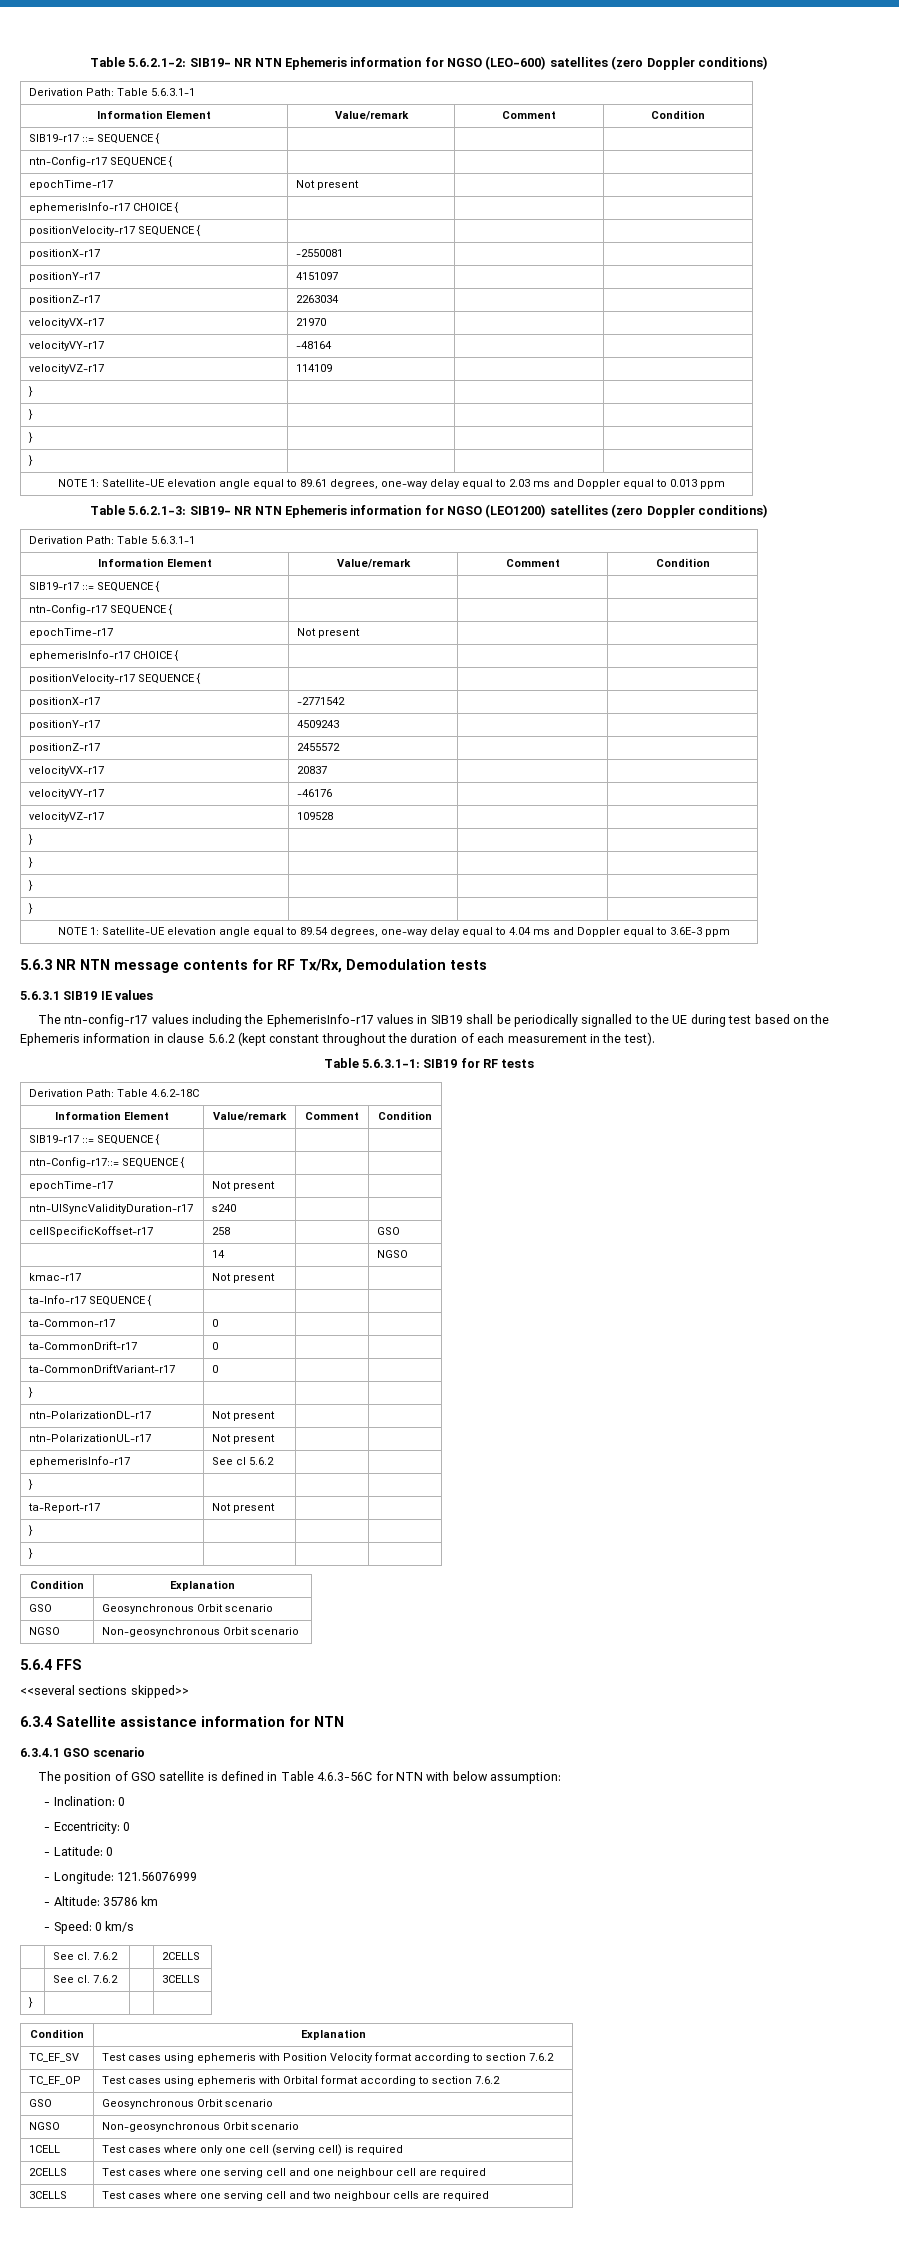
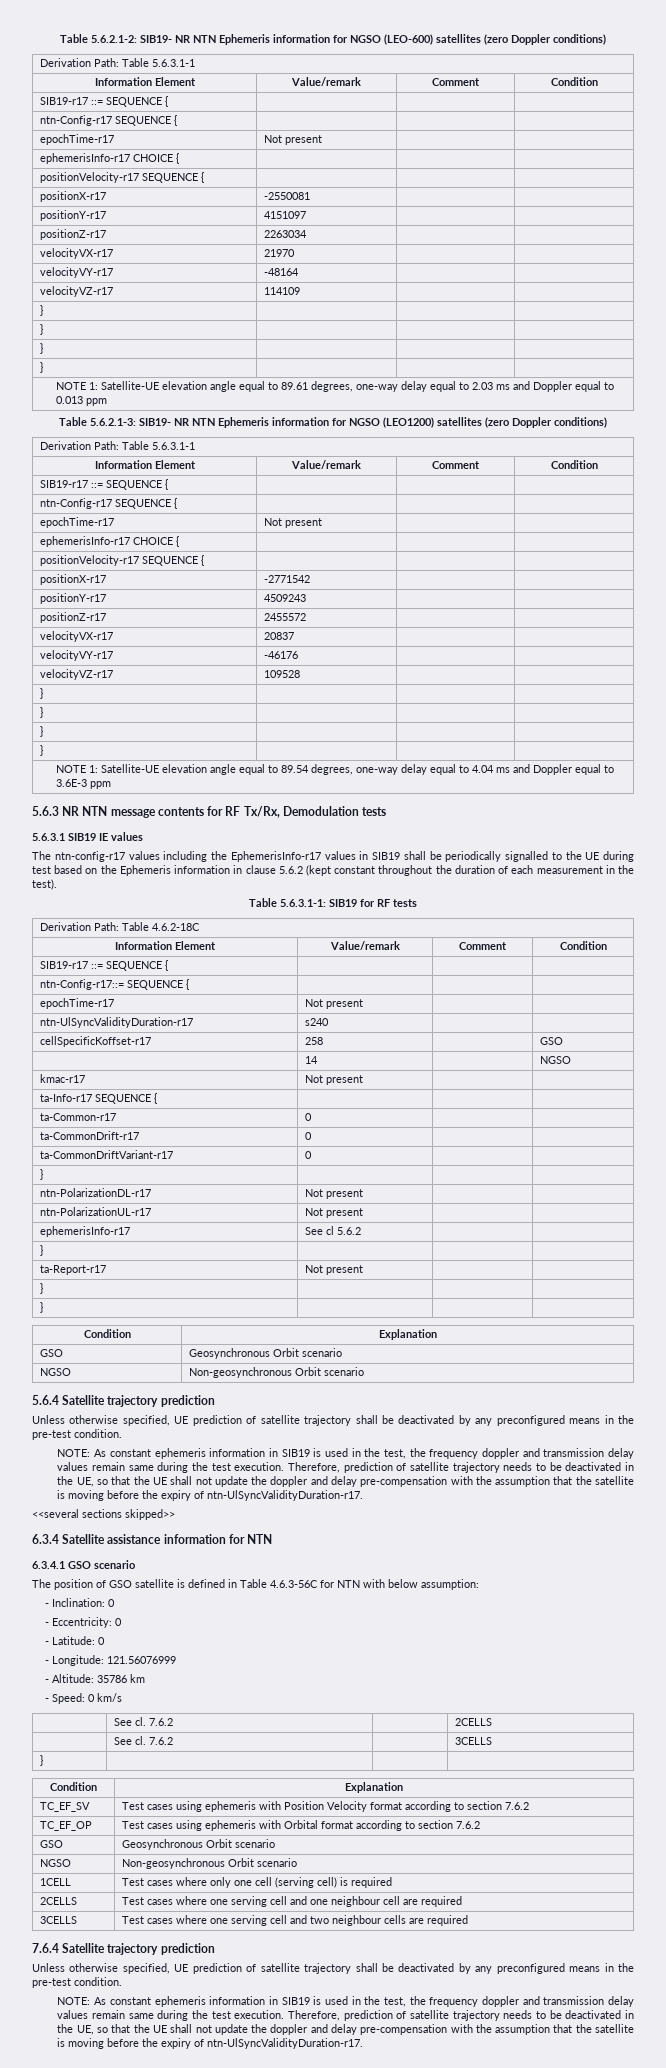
[56,1659,82,1670] FFS -> [62,1395,215,1407] [32,1415,634,1426] [32,1429,122,1440] [57,1448,634,1459] [57,1462,634,1473] [57,1476,634,1487] [57,1490,364,1501] Satellite trajectory prediction // Unless otherwise specified, UE prediction of satellite trajectory shall be deactivated by any preconfigured means in the pre-test condition. // NOTE: As constant ephemeris information in SIB19 is used in the test, the frequency doppler and transmission delay values remain same during the test execution. Therefore, prediction of satellite trajectory needs to be deactivated in the UE, so that the UE shall not update the doppler and delay pre-compensation with the assumption that the satellite is moving before the expiry of ntn-UlSyncValidityDuration-r17.
(490, 2196) none -> [32,1943,215,1955] [32,1963,634,1974] [32,1977,122,1988] [57,1996,634,2007] [57,2010,634,2021] [57,2024,634,2035] [57,2038,364,2049] // 7.6.4 Satellite trajectory prediction // Unless otherwise specified, UE prediction of satellite trajectory shall be deactivated by any preconfigured means in the pre-test condition. // NOTE: As constant ephemeris information in SIB19 is used in the test, the frequency doppler and transmission delay values remain same during the test execution. Therefore, prediction of satellite trajectory needs to be deactivated in the UE, so that the UE shall not update the doppler and delay pre-compensation with the assumption that the satellite is moving before the expiry of ntn-UlSyncValidityDuration-r17.

